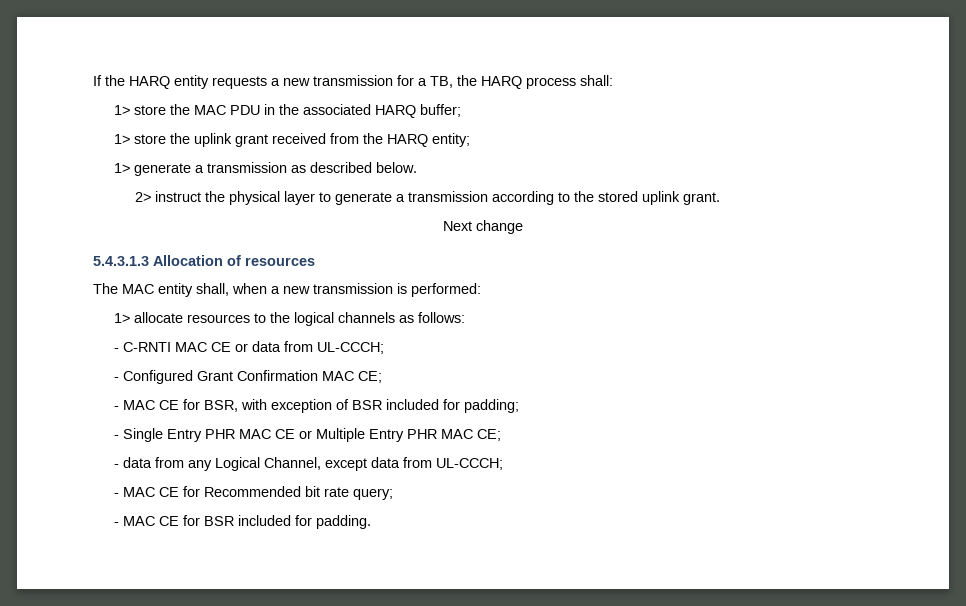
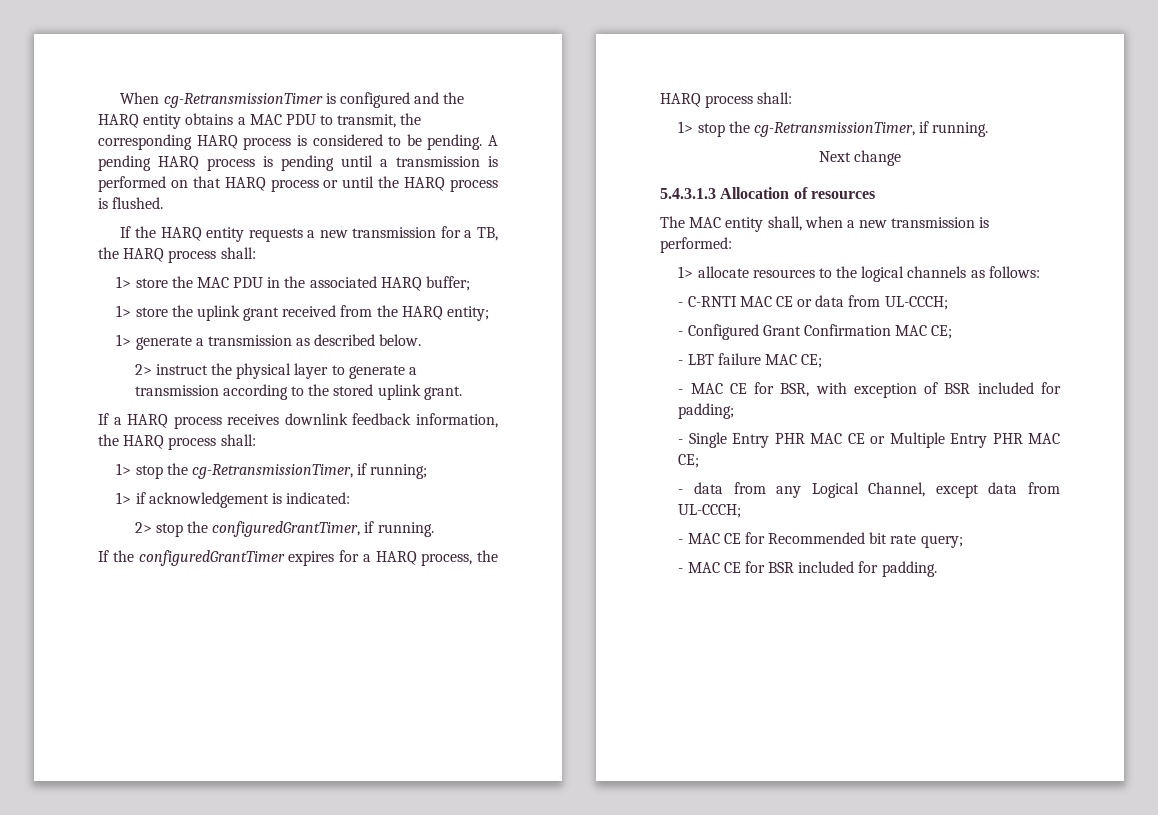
(93, 80) none -> [120,92,465,108] [98,113,422,129] [98,134,498,150] [98,155,498,171] [98,176,499,192] [98,197,164,209] When cg-RetransmissionTimer is configured and the HARQ entity obtains a MAC PDU to transmit, the corresponding HARQ process is considered to be pending. A pending HARQ process is pending until a transmission is performed on that HARQ process or until the HARQ process is flushed. //
(720, 198) none -> [98,413,498,429] [98,434,256,450] [116,463,428,479] [116,492,351,508] [134,521,434,537] [98,550,498,566] [660,92,793,108] [678,121,989,137] // If a HARQ process receives downlink feedback information, the HARQ process shall: // 1> stop the cg-RetransmissionTimer, if running; // 1> if acknowledgement is indicated: // 2> stop the configuredGrantTimer, if running. // If the configuredGrantTimer expires for a HARQ process, the HARQ process shall: // 1> stop the cg-RetransmissionTimer, if running.
(382, 377) none -> [678,353,823,368] // - LBT failure MAC CE;

